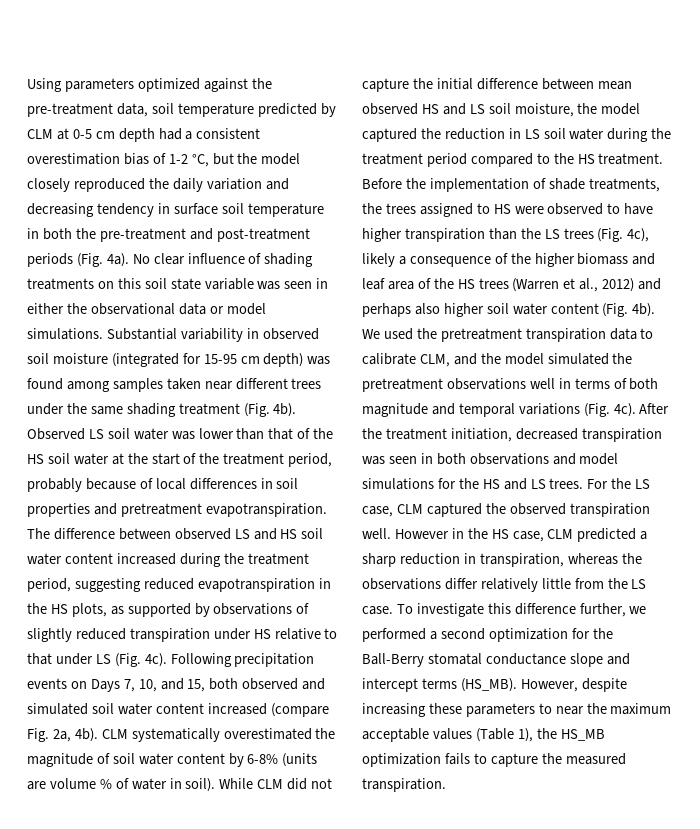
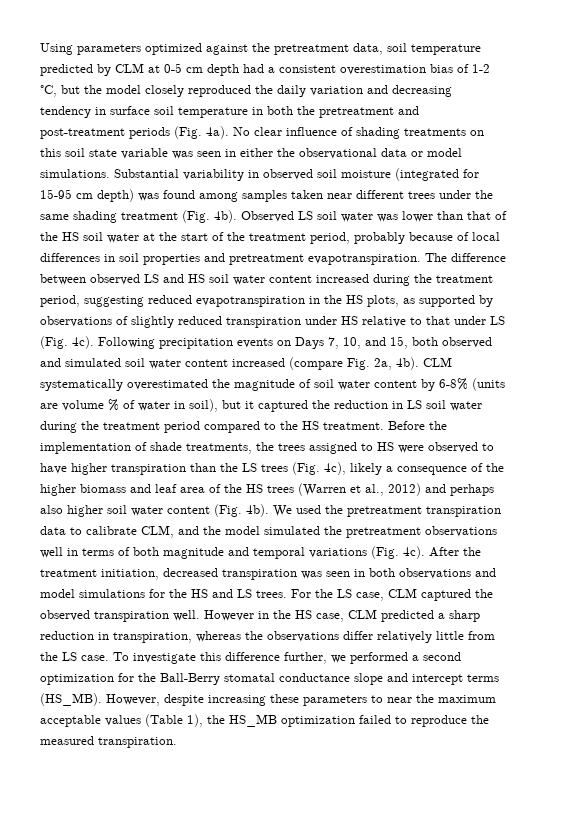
[27,103,113,117] pre-treatment -> [274,44,349,55] pretreatment
[99,228,186,242] pre-treatment -> [319,107,394,118] pretreatment
[185,778,333,792] [362,78,632,92] [362,103,641,117] soil). While CLM did not capture the initial difference between mean observed HS and LS soil moisture, the model -> [189,399,254,412] soil), but it
[444,753,538,767] fails to capture -> [359,715,467,727] failed to reproduce

